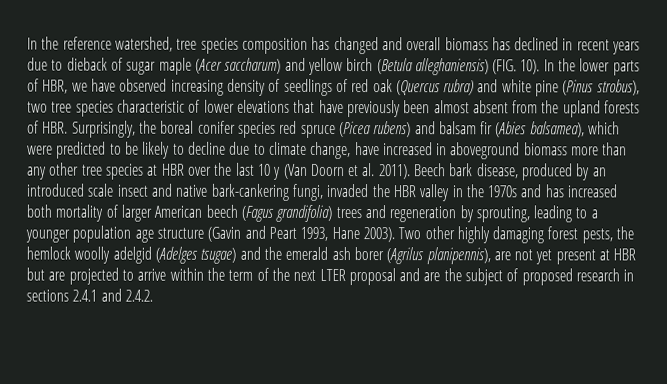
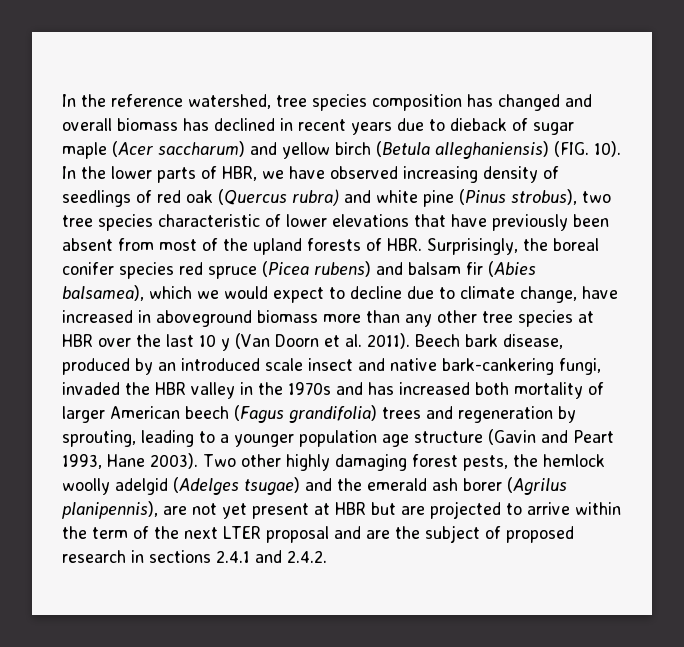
[433,100,470,114] almost -> (609, 220) none
(539, 107) none -> [159,238,218,251] most of
[27,141,171,159] were predicted to be likely -> [197,286,324,303] we would expect

